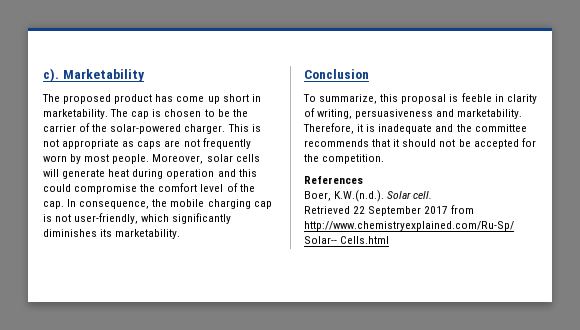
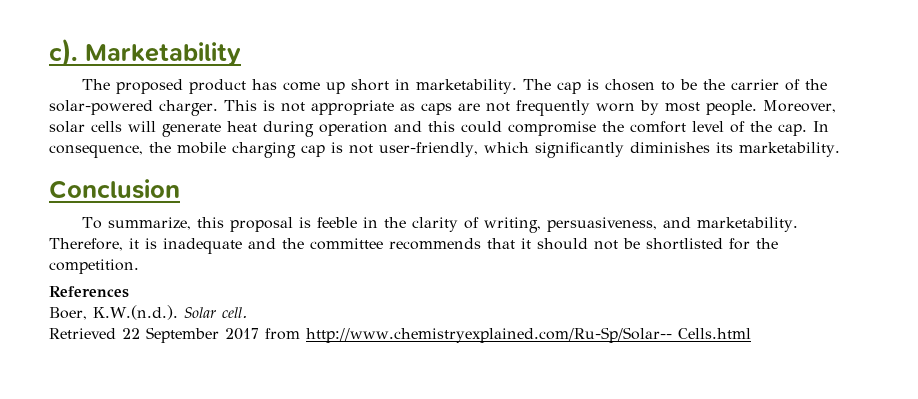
(504, 98) none -> [383,217,406,228] the
[355,109,434,119] persuasiveness -> [546,217,657,232] persuasiveness,
[473,139,519,149] accepted -> [646,238,723,250] shortlisted

